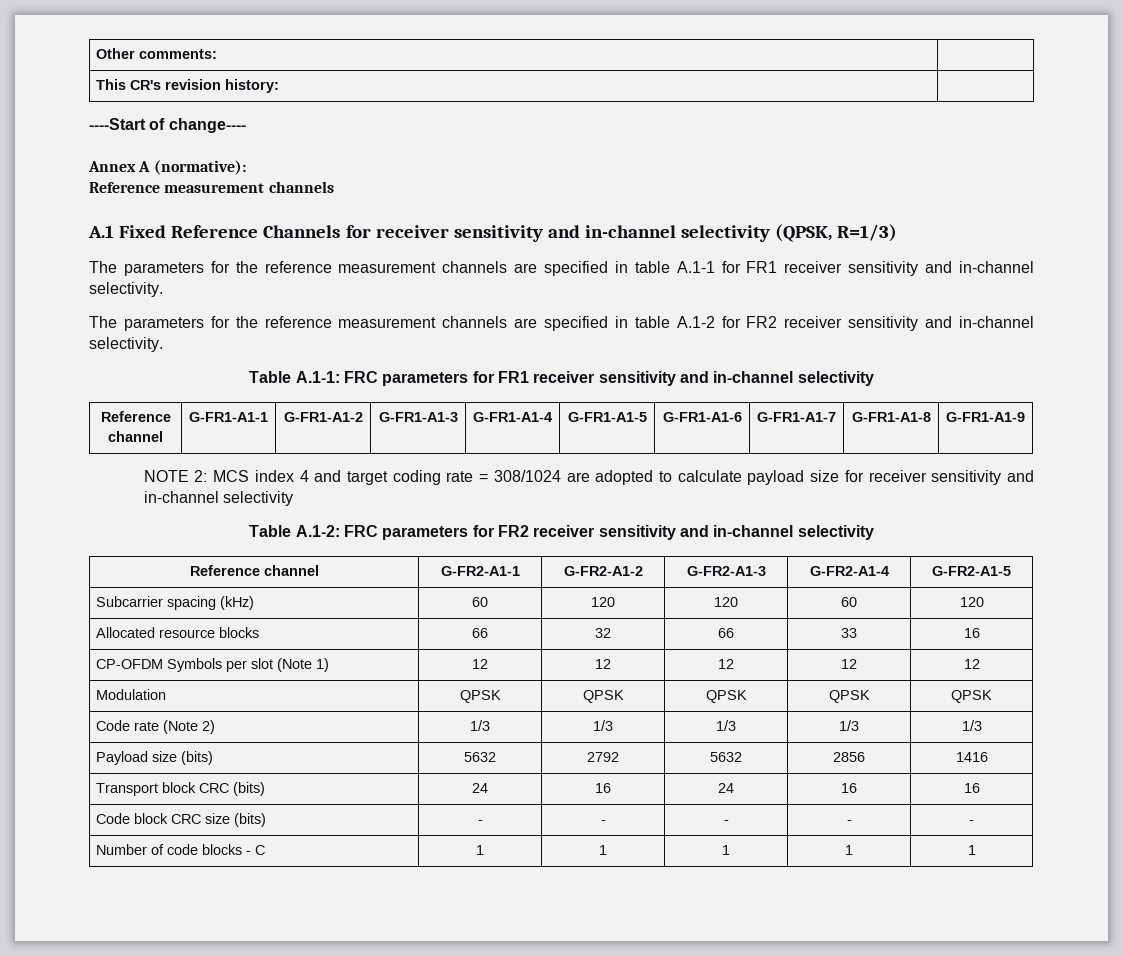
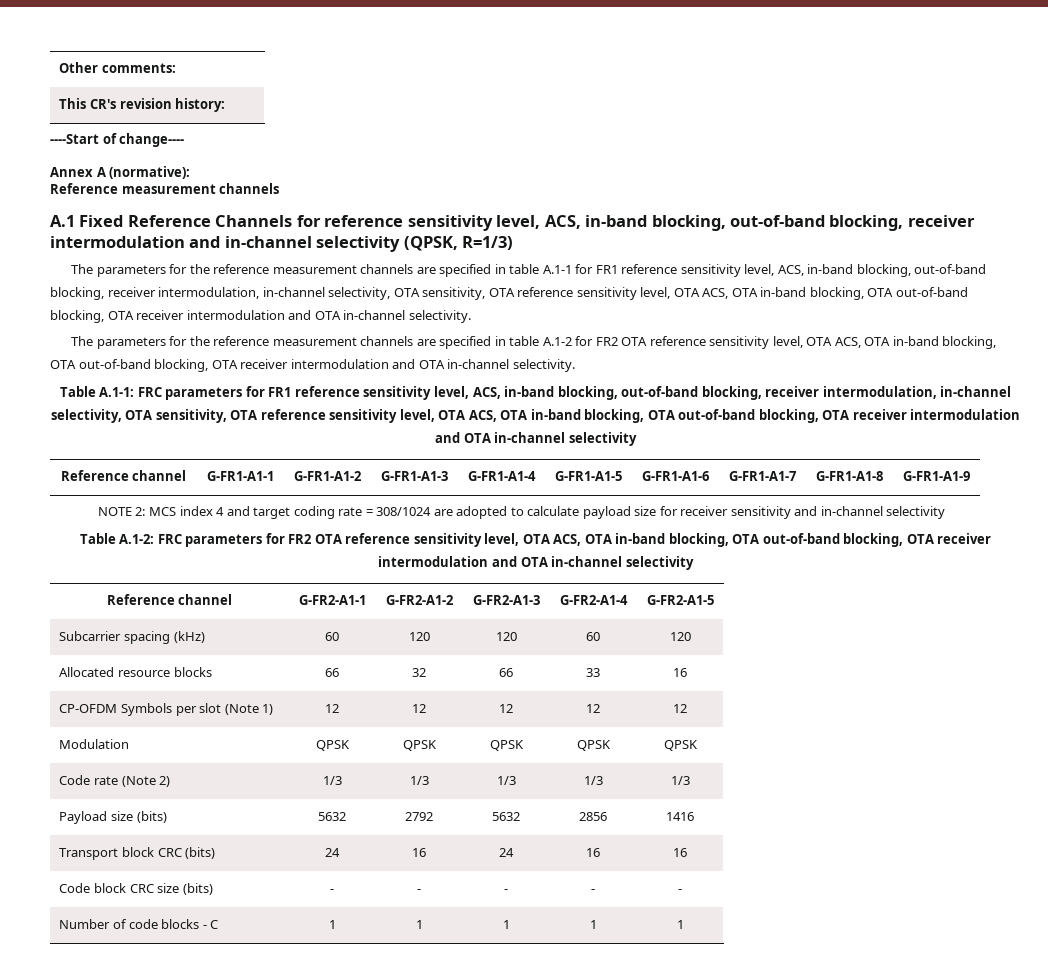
[375,225,543,242] receiver sensitivity -> [324,215,975,231] [50,236,185,248] reference sensitivity level, ACS, in-band blocking, out-of-band blocking, receiver intermodulation
[784,261,953,276] receiver sensitivity and -> [621,264,987,277] [50,287,968,300] [50,310,341,323] reference sensitivity level, ACS, in-band blocking, out-of-band blocking, receiver intermodulation, in-channel selectivity, OTA sensitivity, OTA reference sensitivity level, OTA ACS, OTA in-band blocking, OTA out-of-band blocking, OTA receiver intermodulation and OTA
[784,316,953,331] receiver sensitivity and -> [621,336,997,349] [50,359,445,372] OTA reference sensitivity level, OTA ACS, OTA in-band blocking, OTA out-of-band blocking, OTA receiver intermodulation and OTA
[533,371,709,386] receiver sensitivity and -> [294,386,1012,400] [50,409,1021,423] [435,432,491,443] reference sensitivity level, ACS, in-band blocking, out-of-band blocking, receiver intermodulation, in-channel selectivity, OTA sensitivity, OTA reference sensitivity level, OTA ACS, OTA in-band blocking, OTA out-of-band blocking, OTA receiver intermodulation and OTA
[533,525,709,540] receiver sensitivity and -> [314,533,992,547] [378,556,548,567] OTA reference sensitivity level, OTA ACS, OTA in-band blocking, OTA out-of-band blocking, OTA receiver intermodulation and OTA

